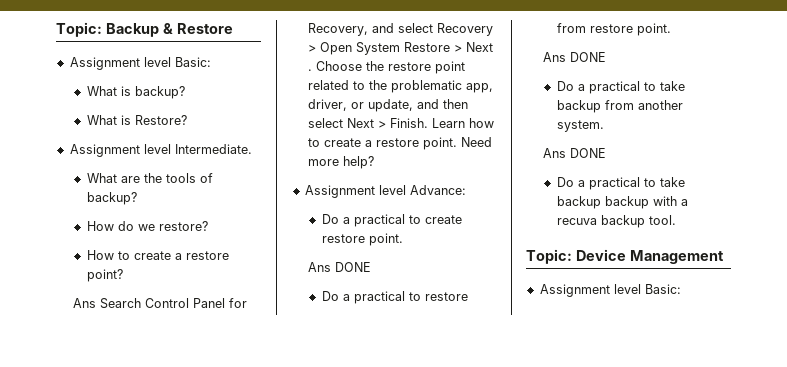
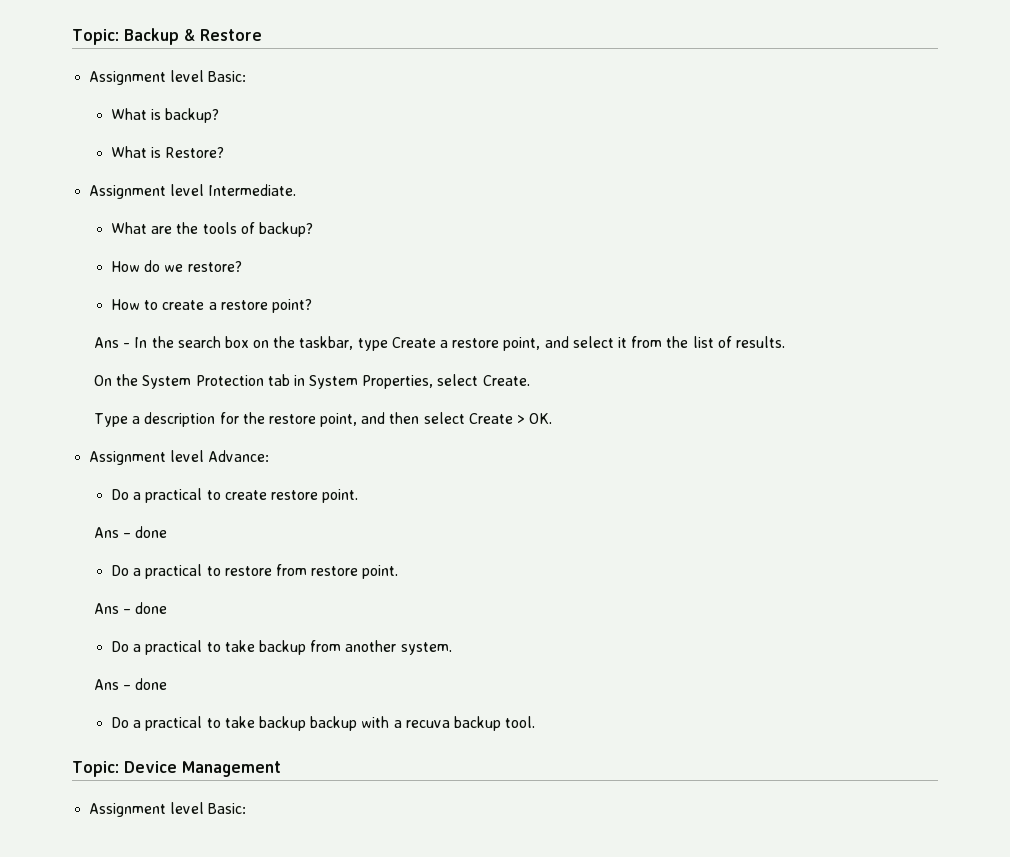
[99,298,247,309] [307,23,493,36] [307,42,493,55] [307,61,465,74] [307,80,493,93] [307,99,468,112] [307,118,494,128] [307,137,492,150] [307,156,374,169] Search Control Panel for Recovery, and select Recovery > Open System Restore > Next . Choose the restore point related to the problematic app, driver, or update, and then select Next > Finish. Learn how to create a restore point. Need more help? -> [123,336,785,351] [94,374,530,389] [94,412,553,427] - In the search box on the taskbar, type Create a restore point, and select it from the list of results. // On the System Protection tab in System Properties, select Create. // Type a description for the restore point, and then select Create > OK.
[334,262,371,272] DONE -> [123,526,168,538] – done
[569,52,606,62] DONE -> [123,602,168,614] – done
[569,148,606,158] DONE -> [123,678,168,690] – done

